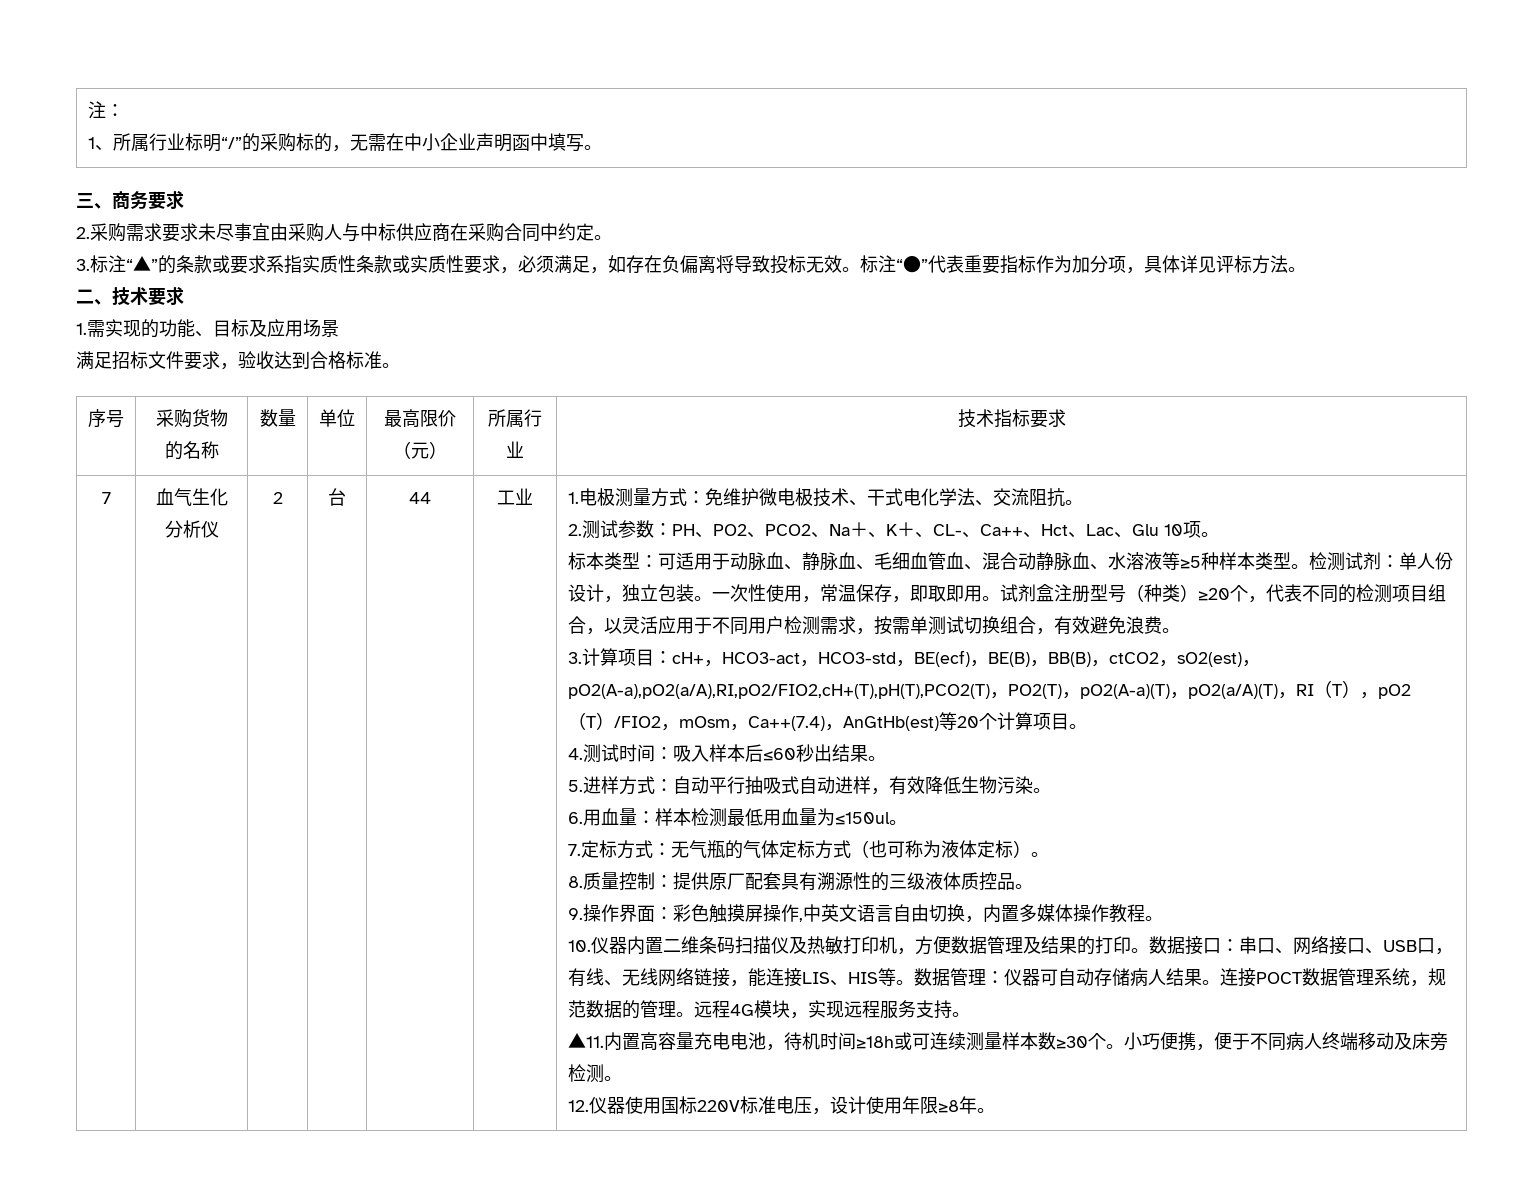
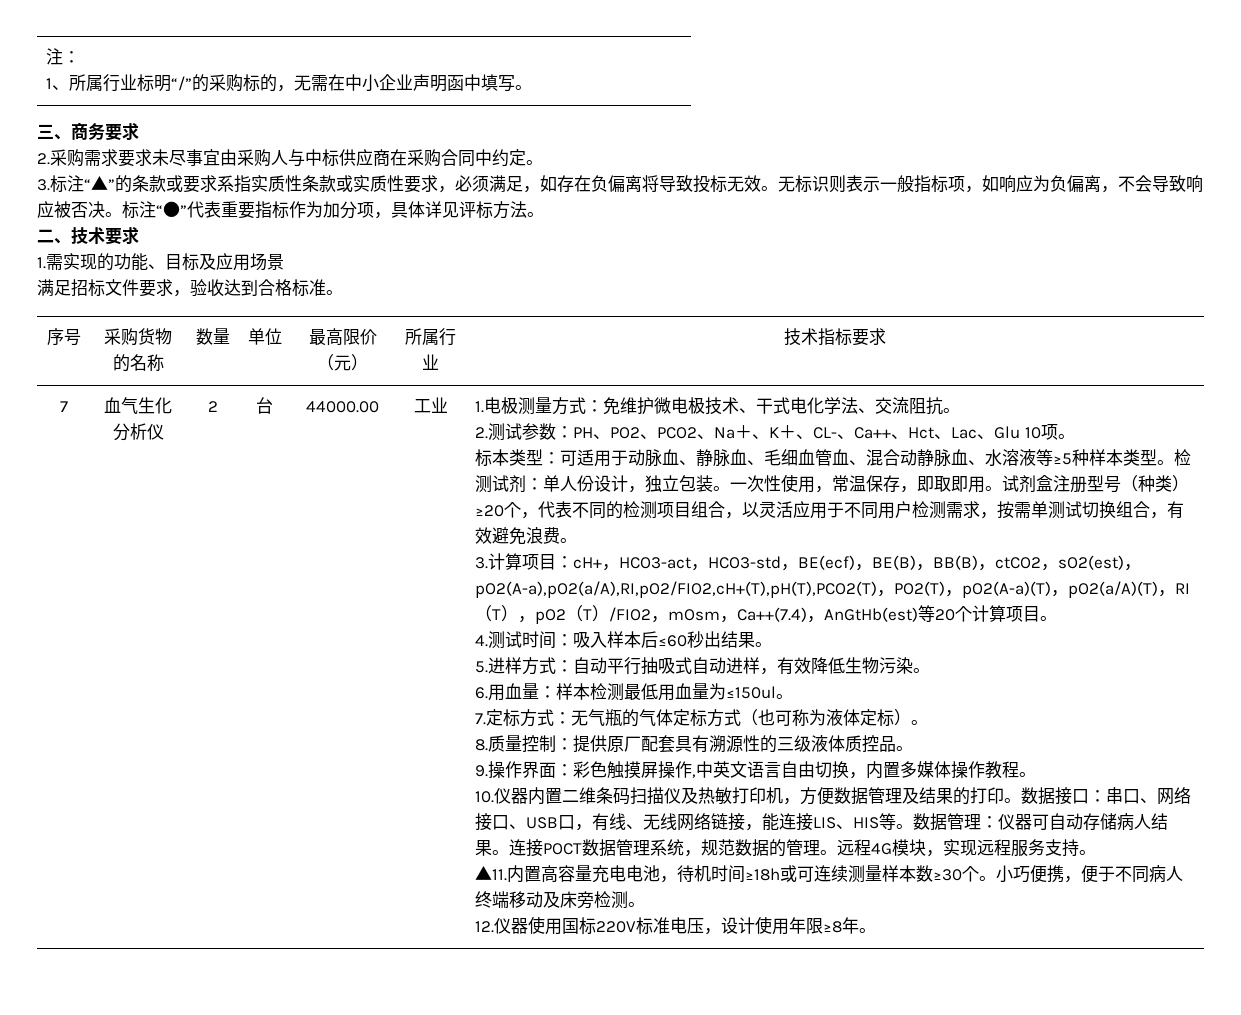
(860, 269) none -> [778,175,1203,193] [37,201,122,218] 无标识则表示一般指标项，如响应为负偏离，不会导致响应被否决。
[409,492,431,504] 44 -> [306,401,379,413] 44000.00

